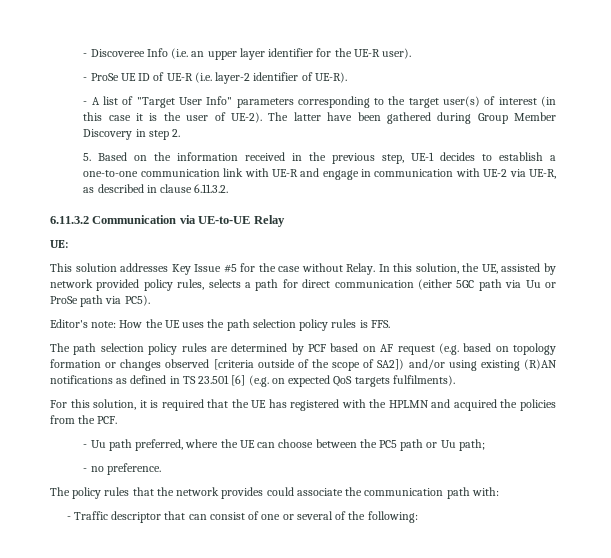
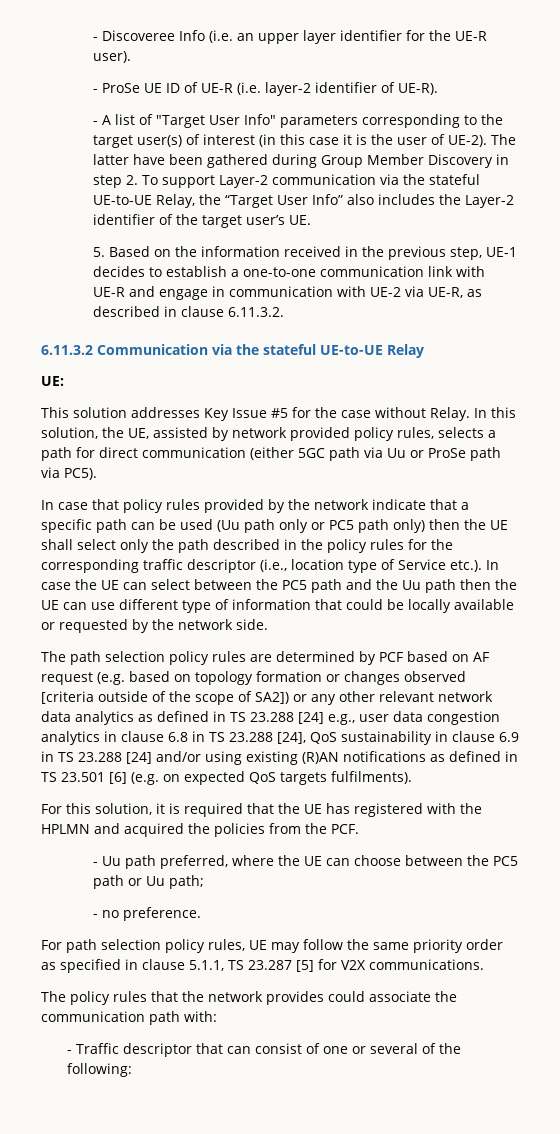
(181, 133) none -> [141,174,480,188] [92,194,514,208] [92,214,311,228] To support Layer-2 communication via the stateful UE-to-UE Relay, the “Target User Info” also includes the Layer-2 identifier of the target user’s UE.
(196, 219) none -> [236,344,316,355] the stateful
[50,319,390,331] Editor's note: How the UE uses the path selection policy rules is FFS. -> [41,499,469,513] [41,519,508,533] [41,539,453,553] [41,559,499,573] [41,579,517,593] [41,599,514,613] [41,619,268,633] In case that policy rules provided by the network indicate that a specific path can be used (Uu path only or PC5 path only) then the UE shall select only the path described in the policy rules for the corresponding traffic descriptor (i.e., location type of Service etc.). In case the UE can select between the PC5 path and the Uu path then the UE can use different type of information that could be locally available or requested by the network side.
(405, 364) none -> [293,691,493,705] [41,711,500,725] [41,731,519,745] [41,751,152,764] or any other relevant network data analytics as defined in TS 23.288 [24] e.g., user data congestion analytics in clause 6.8 in TS 23.288 [24], QoS sustainability in clause 6.9 in TS 23.288 [24]
(161, 469) none -> [41,939,503,953] [41,959,484,973] // For path selection policy rules, UE may follow the same priority order as specified in clause 5.1.1, TS 23.287 [5] for V2X communications.

